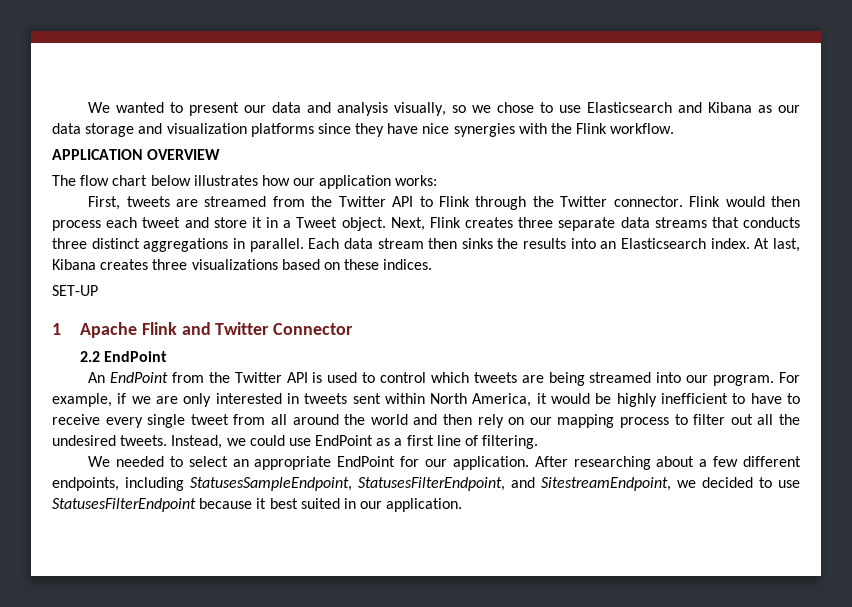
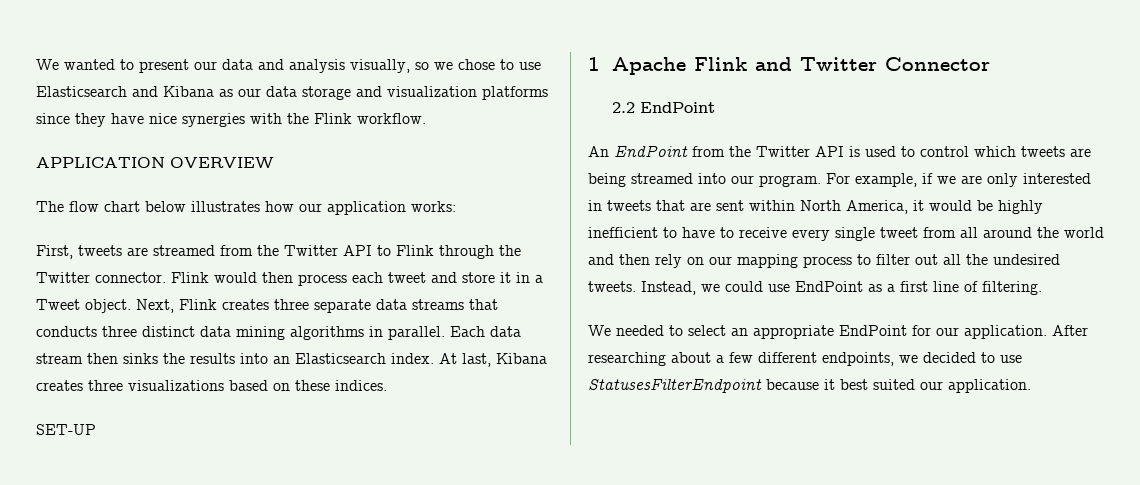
[143,238,229,252] aggregations -> [200,326,364,340] data mining algorithms
(348, 398) none -> [656,200,711,211] that are
[125,477,671,491] including StatusesSampleEndpoint, StatusesFilterEndpoint, and SitestreamEndpoint, -> (894, 359) none
[343,498,356,509] in -> (915, 384) none

